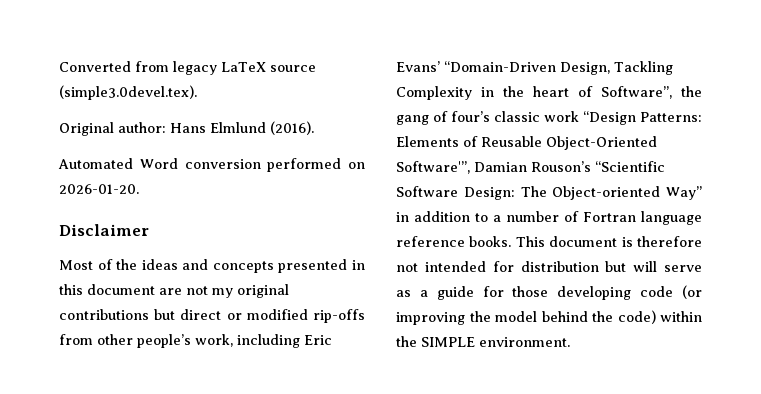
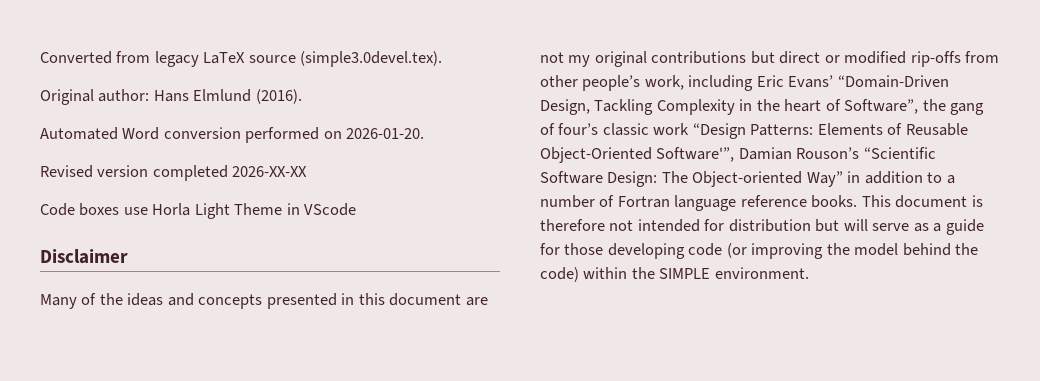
(139, 189) none -> [40,165,308,181] [40,203,357,219] // Revised version completed 2026-XX-XX // Code boxes use Horla Light Theme in VScode
[59,260,93,270] Most -> [40,294,77,309] Many

